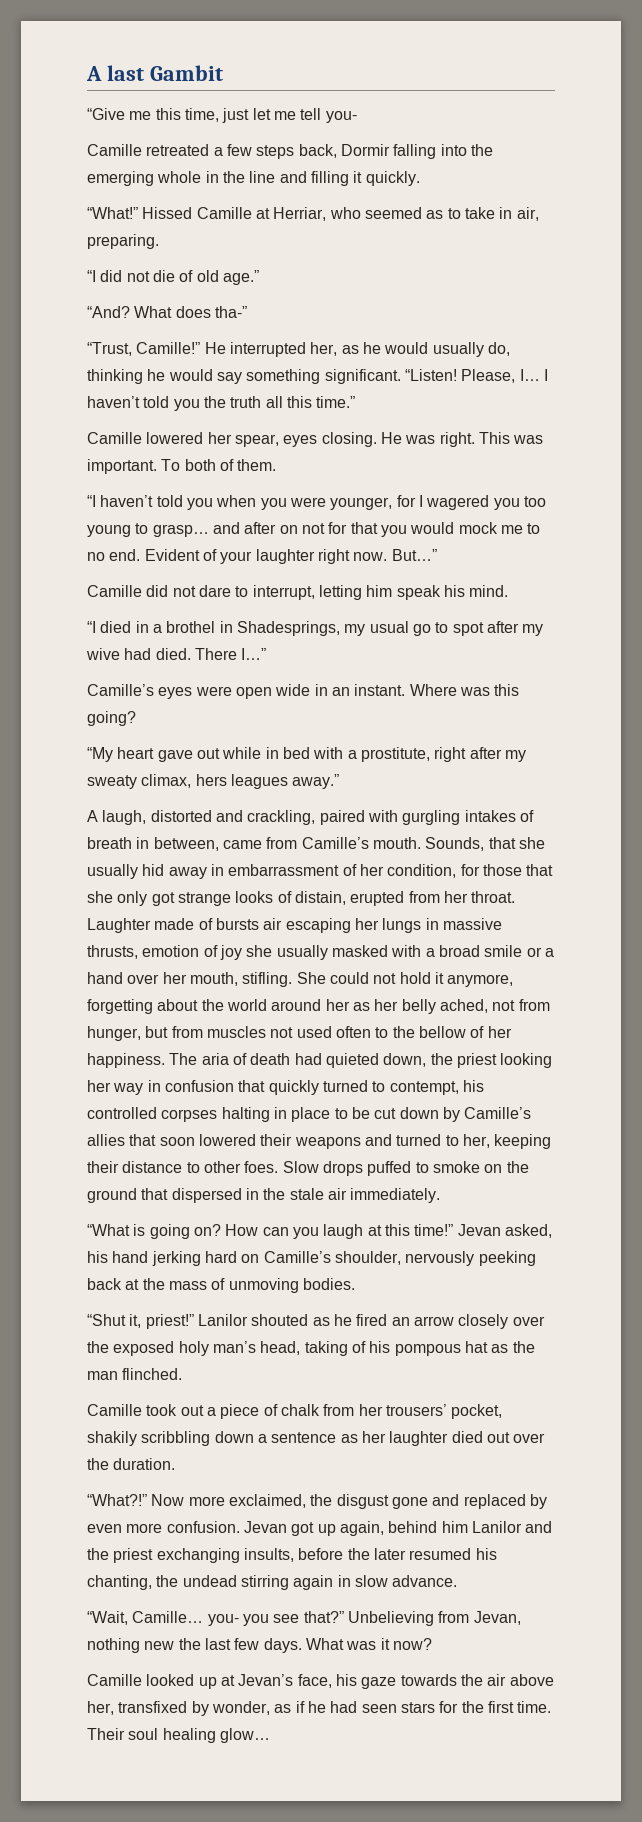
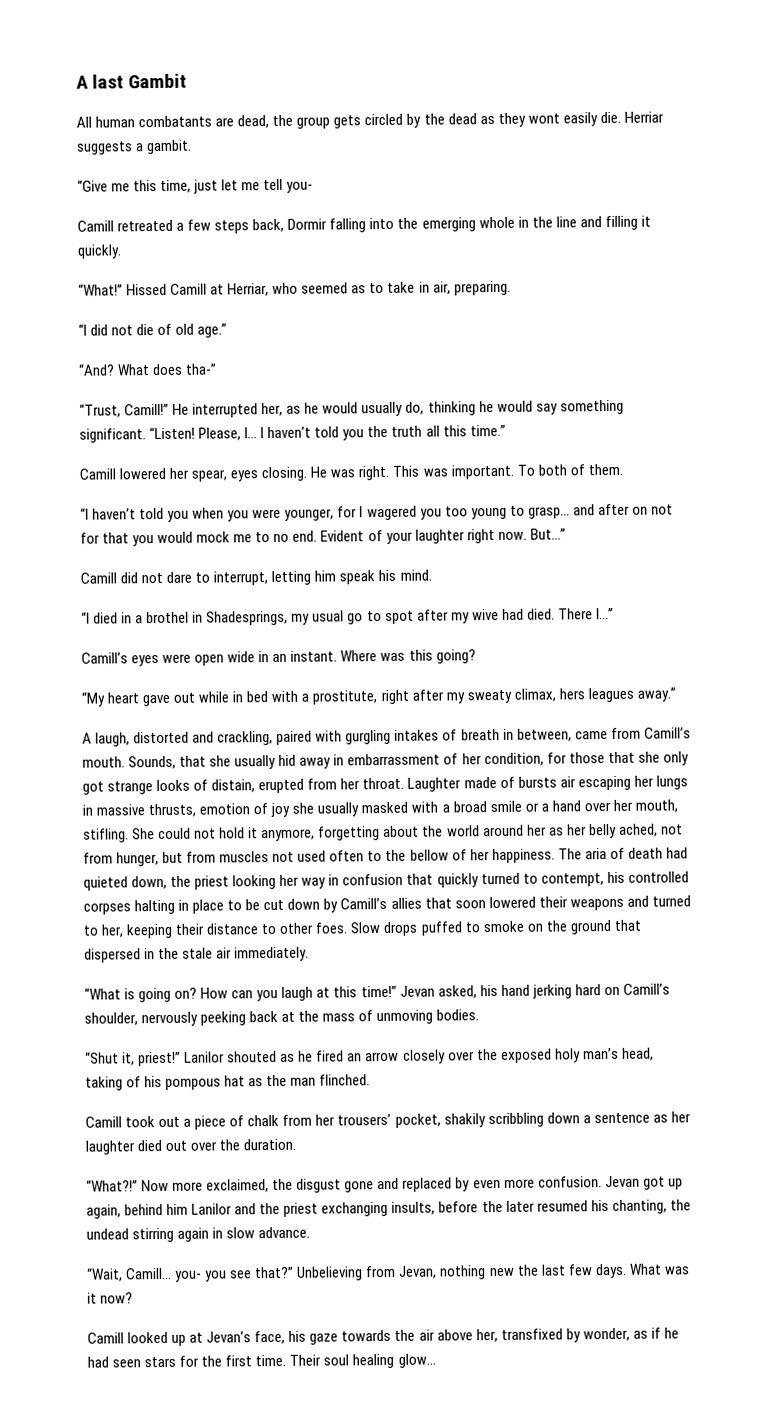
(223, 73) none -> [76,111,664,129] [76,139,193,155] // All human combatants are dead, the group gets circled by the dead as they wont easily die. Herriar suggests a gambit.
[87,144,142,156] Camille -> [77,220,114,232] Camill
[196,207,252,219] Camille -> [170,283,208,295] Camill
[136,342,201,354] Camille!” -> [124,403,170,416] Camill!”
[87,432,142,444] Camille -> [79,468,116,480] Camill
[87,585,142,597] Camille -> [80,572,117,584] Camill
[87,684,154,696] Camille’s -> [81,652,128,664] Camill’s
[301,837,369,849] Camille’s -> [643,727,691,739] Camill’s
[464,1107,532,1119] Camille’s -> [340,897,388,910] Camill’s
[263,1251,331,1263] Camille’s -> [622,983,670,995] Camill’s
[87,1404,142,1416] Camille -> [85,1116,122,1128] Camill
[132,1611,204,1623] Camille… -> [125,1267,173,1280] Camill…
[87,1674,142,1686] Camille -> [87,1332,124,1344] Camill

